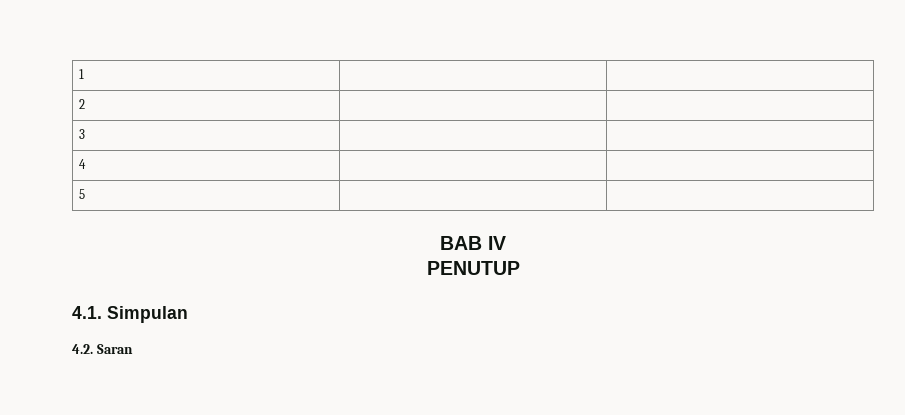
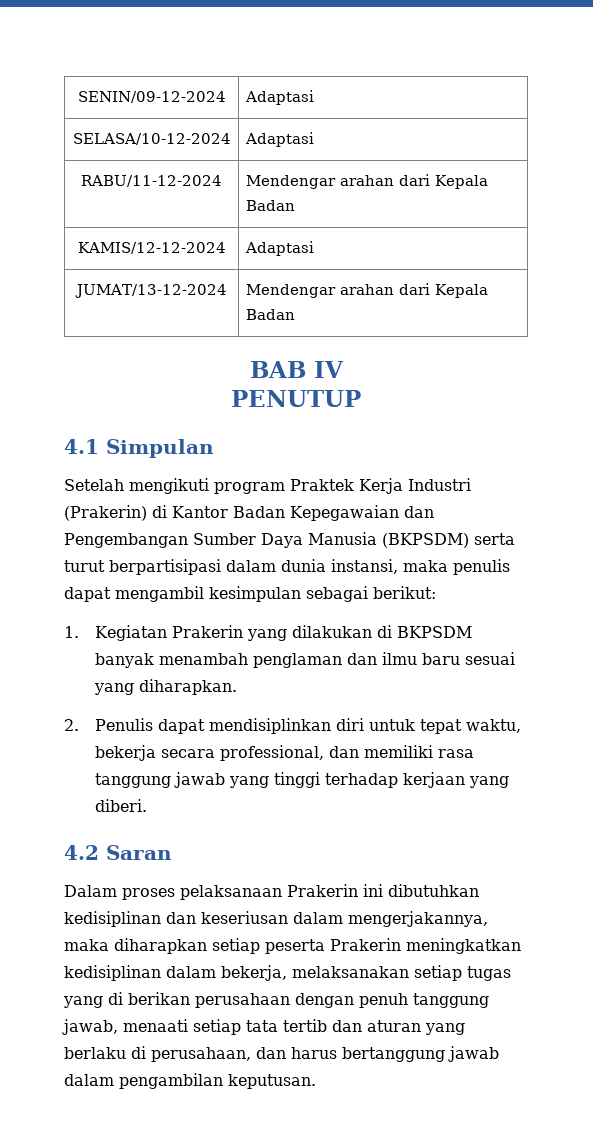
[78,69,84,79] [78,99,85,109] [78,129,85,139] [78,159,86,169] [78,189,85,199] 1 | | // 2 | | // 3 | | // 4 | | // 5 | | -> [77,91,226,103] [244,90,314,105] [72,133,231,145] [244,132,314,147] [81,175,222,187] [245,174,488,189] [245,200,295,211] [77,242,226,254] [244,241,314,256] [74,284,227,298] [245,283,488,298] [245,309,295,320] SENIN/09-12-2024 | Adaptasi // SELASA/10-12-2024 | Adaptasi // RABU/11-12-2024 | Mendengar arahan dari Kepala Badan // KAMIS/12-12-2024 | Adaptasi // JUMAT/13-12-2024 | Mendengar arahan dari Kepala Badan
[72,306,102,319] 4.1. -> [64,439,99,454] 4.1
[72,344,133,354] 4.2. Saran -> [64,478,471,494] [64,505,434,521] [64,532,515,548] [64,559,510,575] [64,586,436,602] [64,625,472,641] [94,652,515,668] [93,679,237,695] [64,718,521,734] [94,745,474,761] [94,772,509,788] [94,799,147,812] [64,845,172,860] [64,884,479,900] [64,911,488,927] [64,938,521,954] [64,965,511,981] [63,992,489,1008] [62,1019,465,1035] [64,1046,499,1062] [64,1073,316,1089] Setelah mengikuti program Praktek Kerja Industri (Prakerin) di Kantor Badan Kepegawaian dan Pengembangan Sumber Daya Manusia (BKPSDM) serta turut berpartisipasi dalam dunia instansi, maka penulis dapat mengambil kesimpulan sebagai berikut: // 1. Kegiatan Prakerin yang dilakukan di BKPSDM banyak menambah penglaman dan ilmu baru sesuai yang diharapkan. // 2. Penulis dapat mendisiplinkan diri untuk tepat waktu, bekerja secara professional, dan memiliki rasa tanggung jawab yang tinggi terhadap kerjaan yang diberi. // 4.2 Saran // Dalam proses pelaksanaan Prakerin ini dibutuhkan kedisiplinan dan keseriusan dalam mengerjakannya, maka diharapkan setiap peserta Prakerin meningkatkan kedisiplinan dalam bekerja, melaksanakan setiap tugas yang di berikan perusahaan dengan penuh tanggung jawab, menaati setiap tata tertib dan aturan yang berlaku di perusahaan, dan harus bertanggung jawab dalam pengambilan keputusan.

